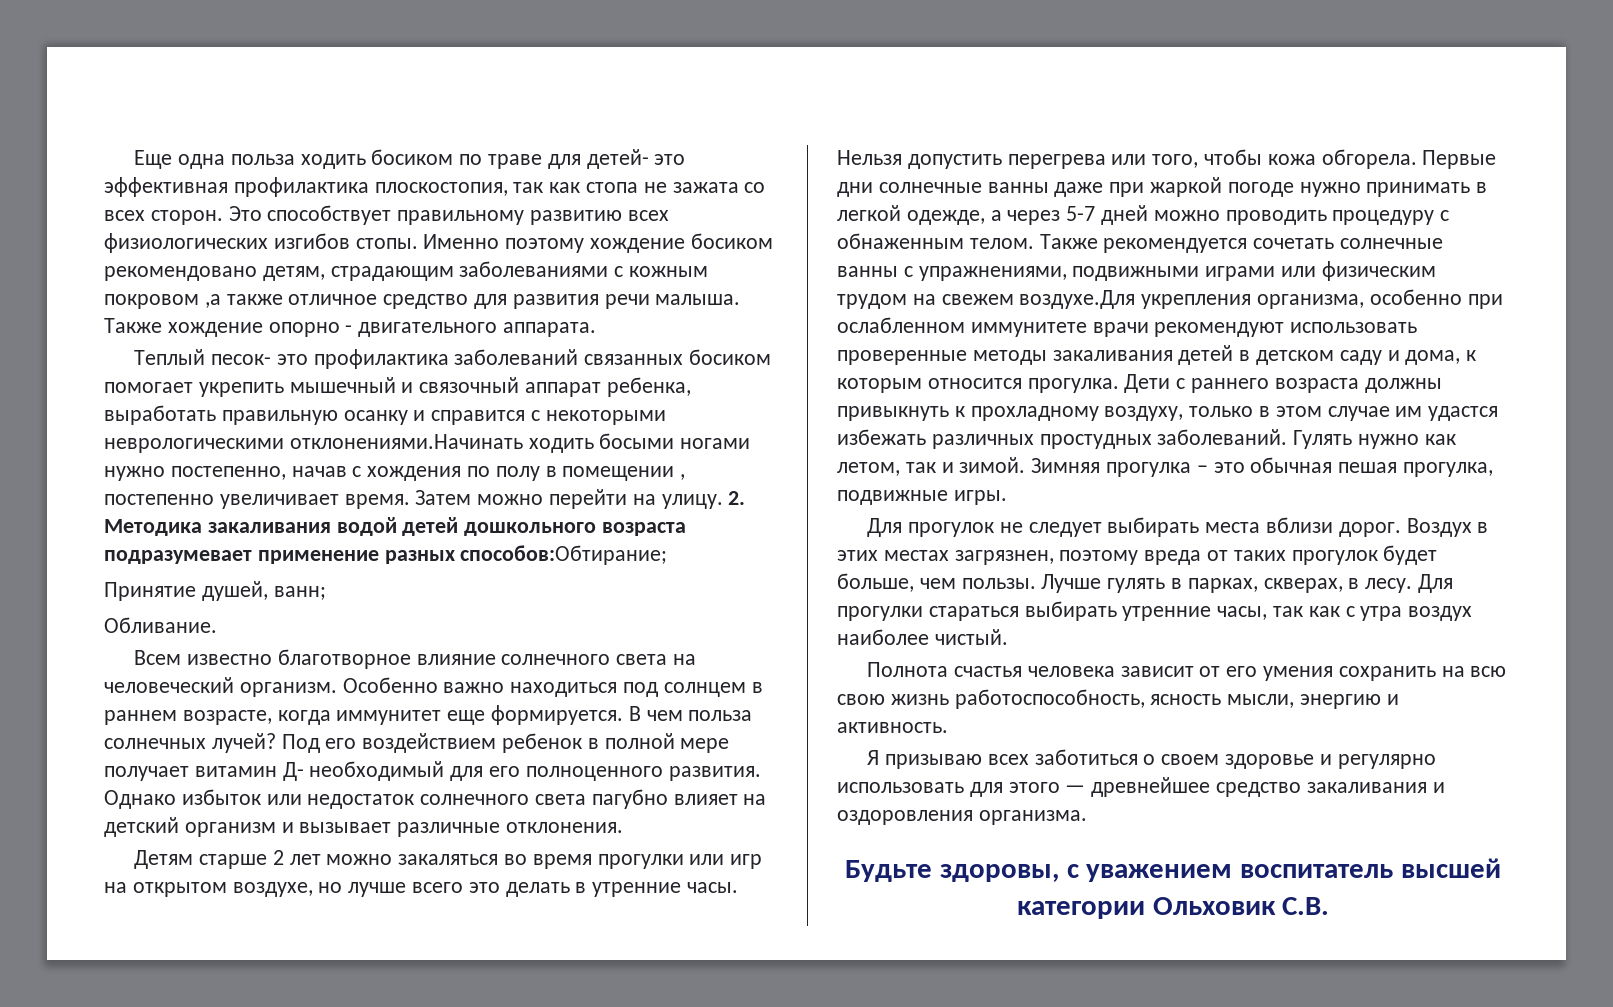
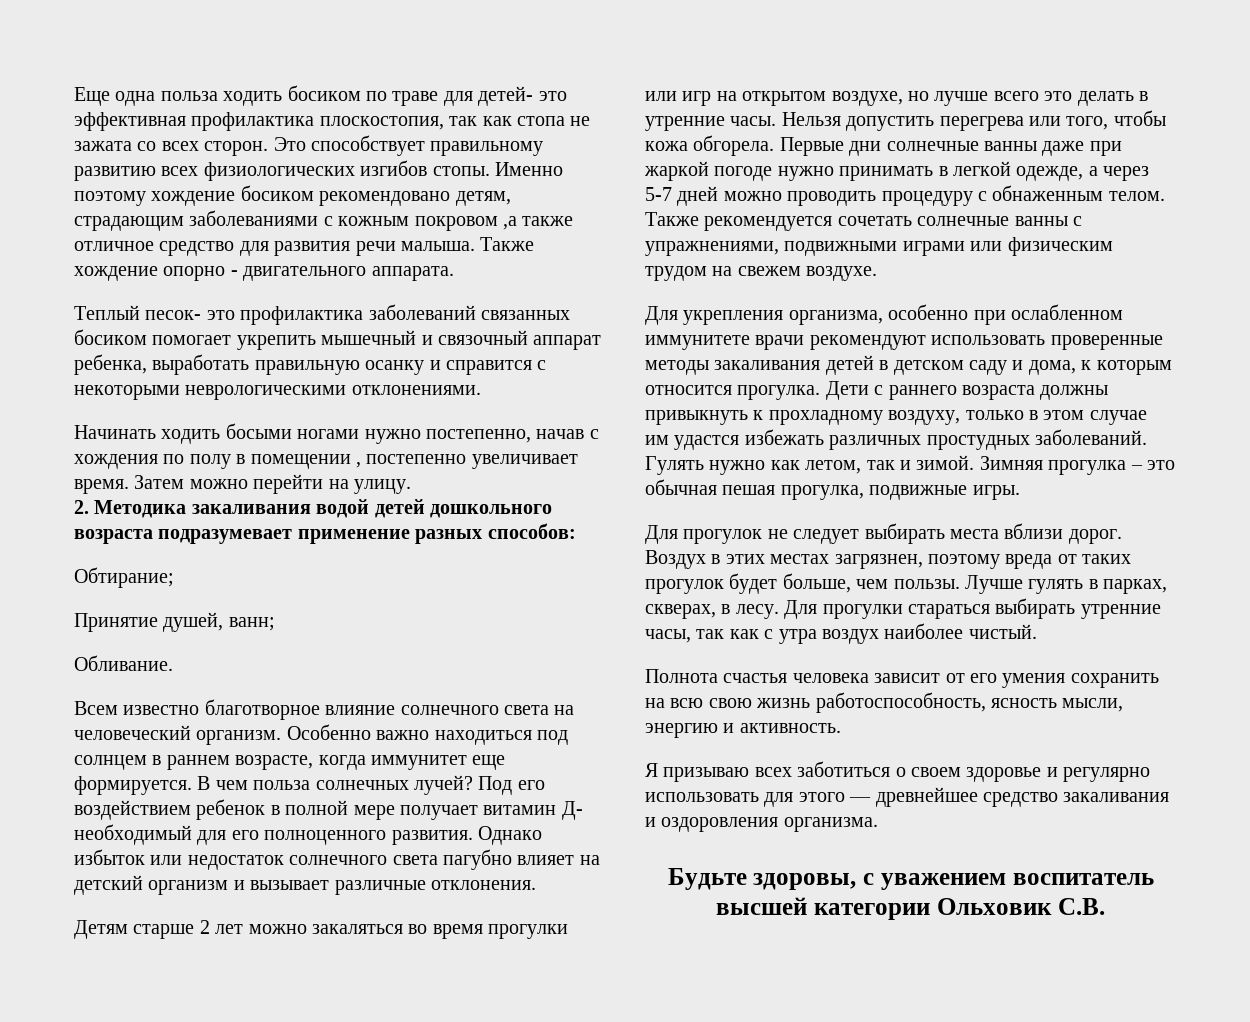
[289,434,523,449] отклонениями.Начинать -> [351,385,481,395] [74,425,156,439] отклонениями. // Начинать
(723, 501) none -> (411, 486) //
[460,545,668,565] способов:Обтирание; -> [487,523,576,539] [74,567,174,588] способов: // Обтирание;
[1019,290,1136,309] воздухе.Для -> [806,266,878,281] [645,306,678,325] воздухе. // Для

